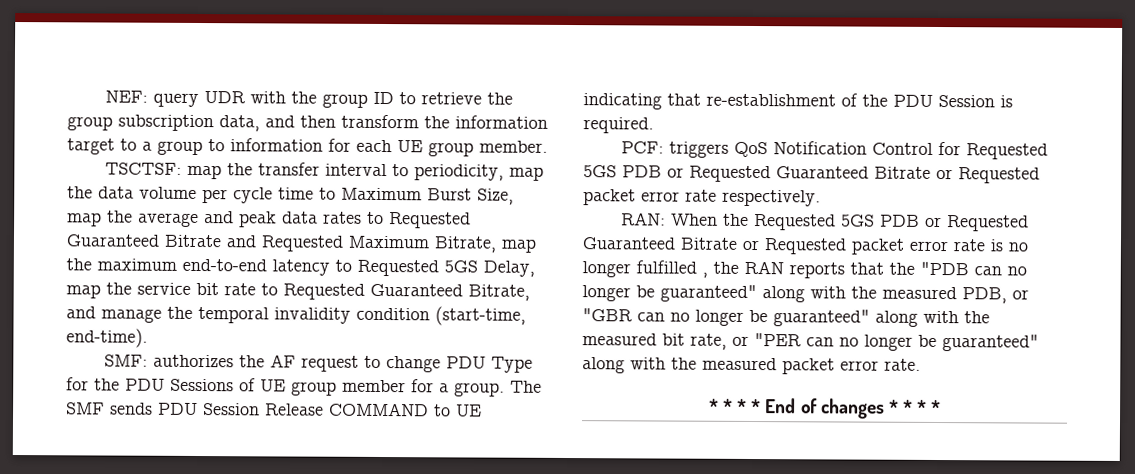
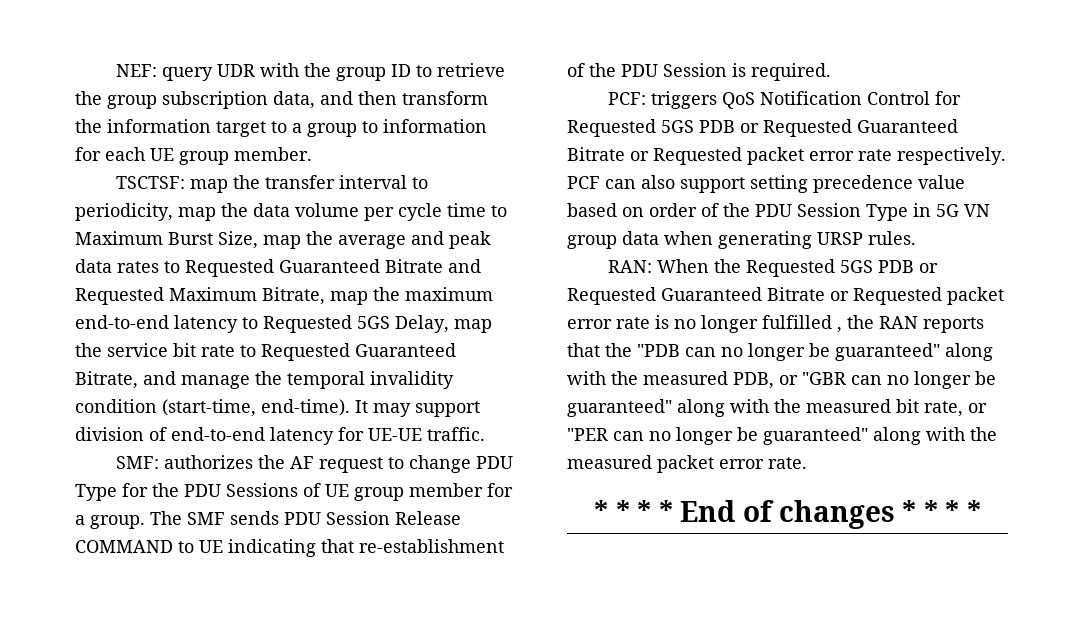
(148, 338) none -> [355,400,480,417] [75,427,485,445] It may support division of end-to-end latency for UE-UE traffic.
(821, 198) none -> [567,175,965,193] [567,203,990,221] [567,231,916,249] PCF can also support setting precedence value based on order of the PDU Session Type in 5G VN group data when generating URSP rules.

